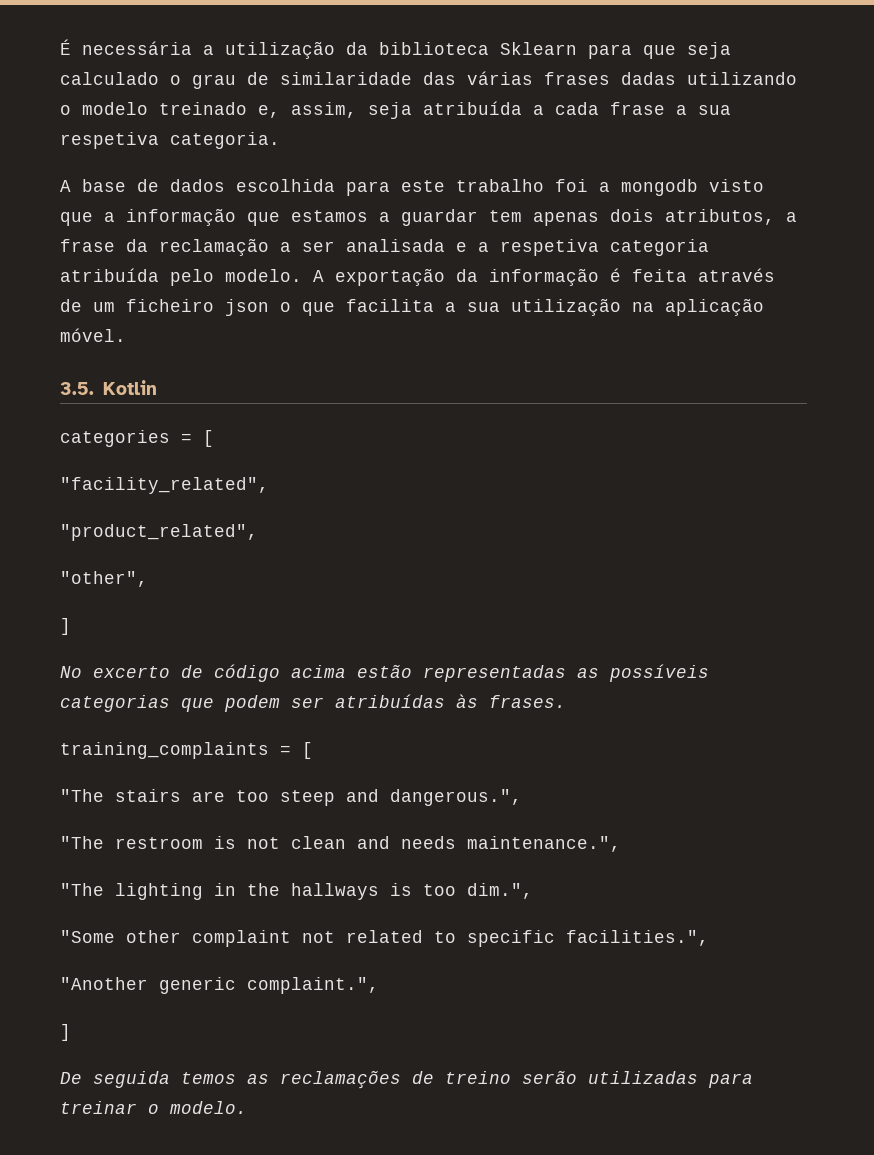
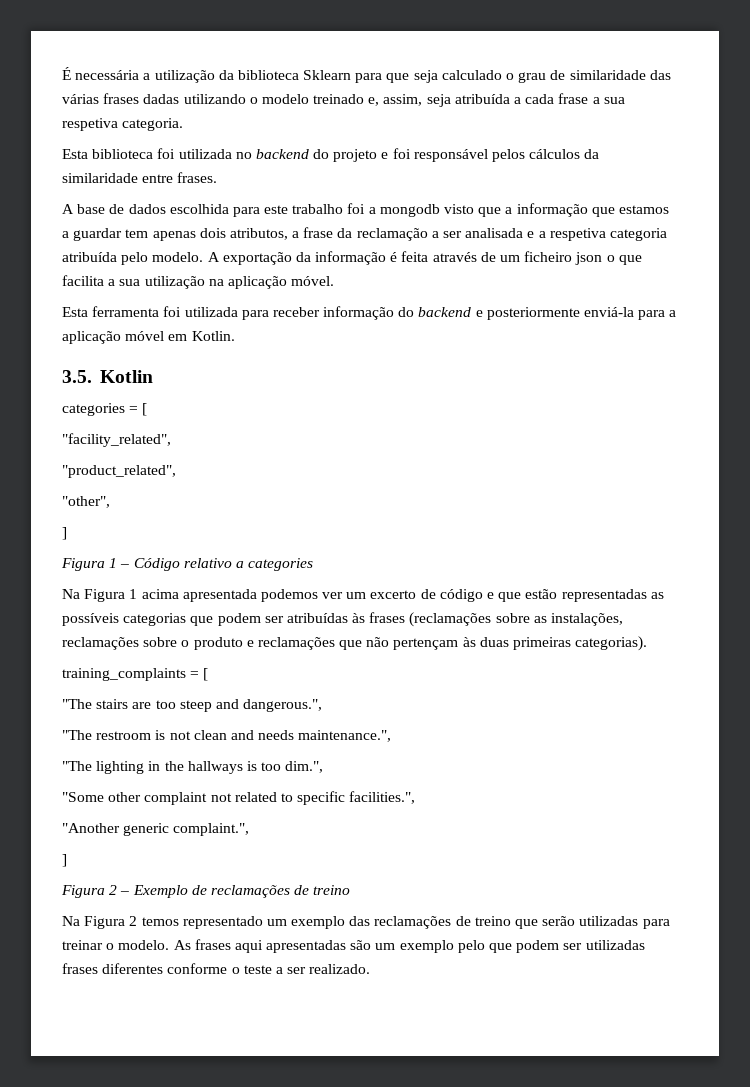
(280, 140) none -> [62,148,600,162] [62,172,218,183] // Esta biblioteca foi utilizada no backend do projeto e foi responsável pelos cálculos da similaridade entre frases.
(126, 335) none -> [62,306,677,320] [62,331,235,344] // Esta ferramenta foi utilizada para receber informação do backend e posteriormente enviá-la para a aplicação móvel em Kotlin.
[60,666,82,678] No -> [61,558,314,571] [62,589,367,602] Figura 1 – Código relativo a categories // Na Figura 1 acima apresentada podemos ver um
[291,665,346,678] acima -> [487,592,522,602] e que
[489,695,566,708] frases. -> [369,612,624,627] [62,636,648,651] frases (reclamações sobre as instalações, reclamações sobre o produto e reclamações que não pertençam às duas primeiras categorias).
[60,1070,511,1089] De seguida temos as reclamações de treino -> [61,885,351,898] [62,916,539,929] Figura 2 – Exemplo de reclamações de treino // Na Figura 2 temos representado um exemplo das reclamações de treino que
(247, 1107) none -> [173,939,645,953] [62,963,371,974] As frases aqui apresentadas são um exemplo pelo que podem ser utilizadas frases diferentes conforme o teste a ser realizado.

